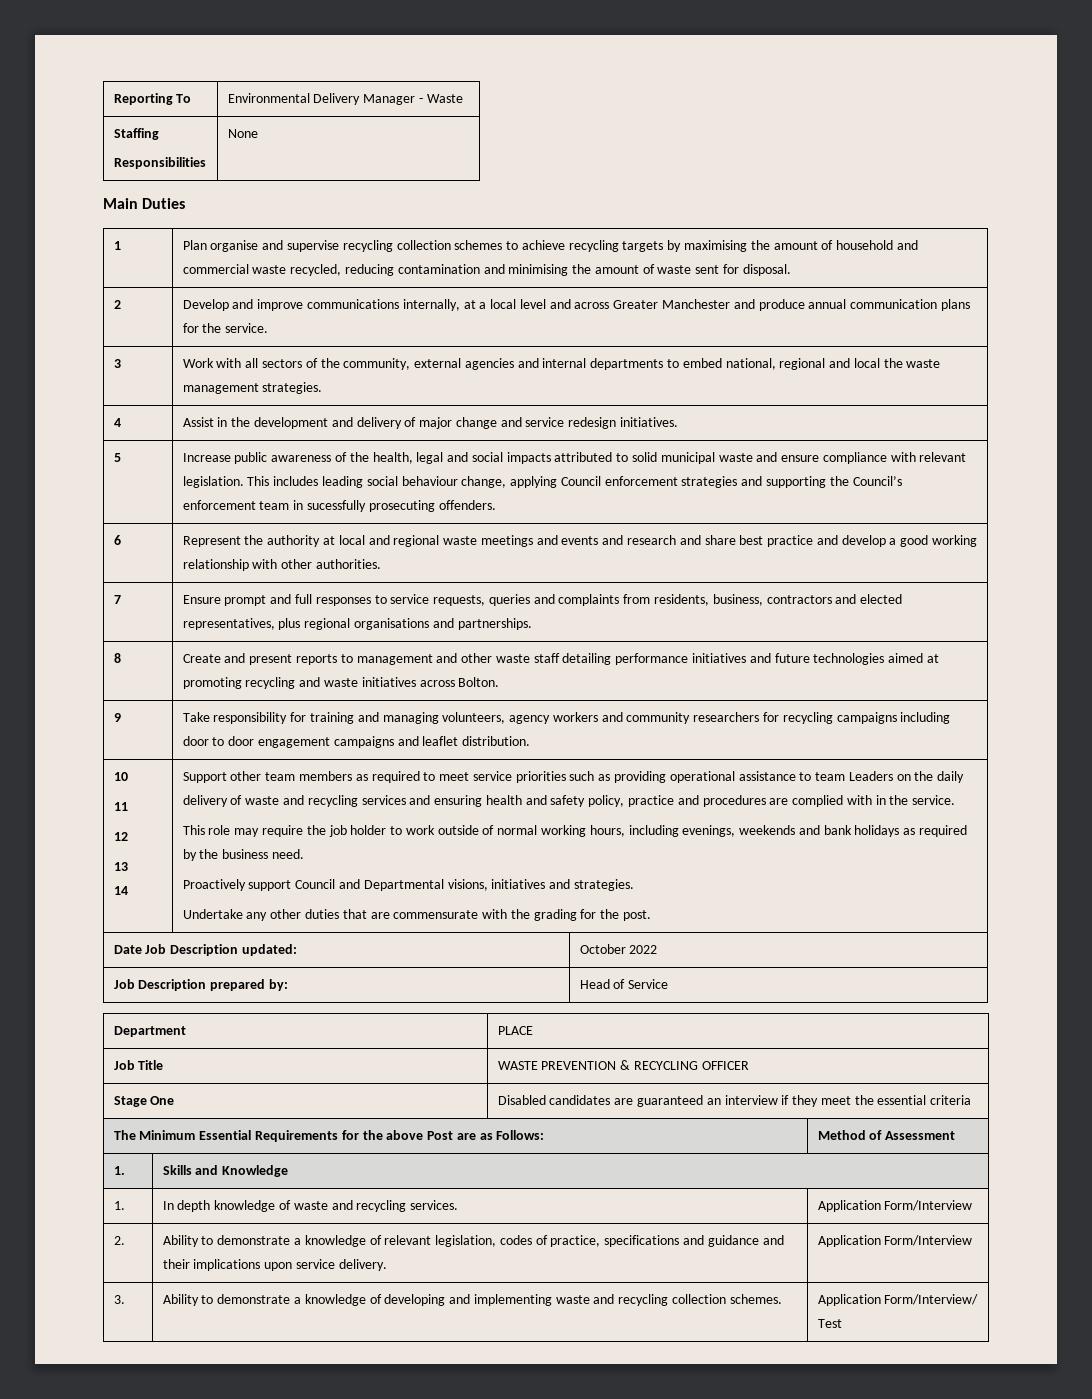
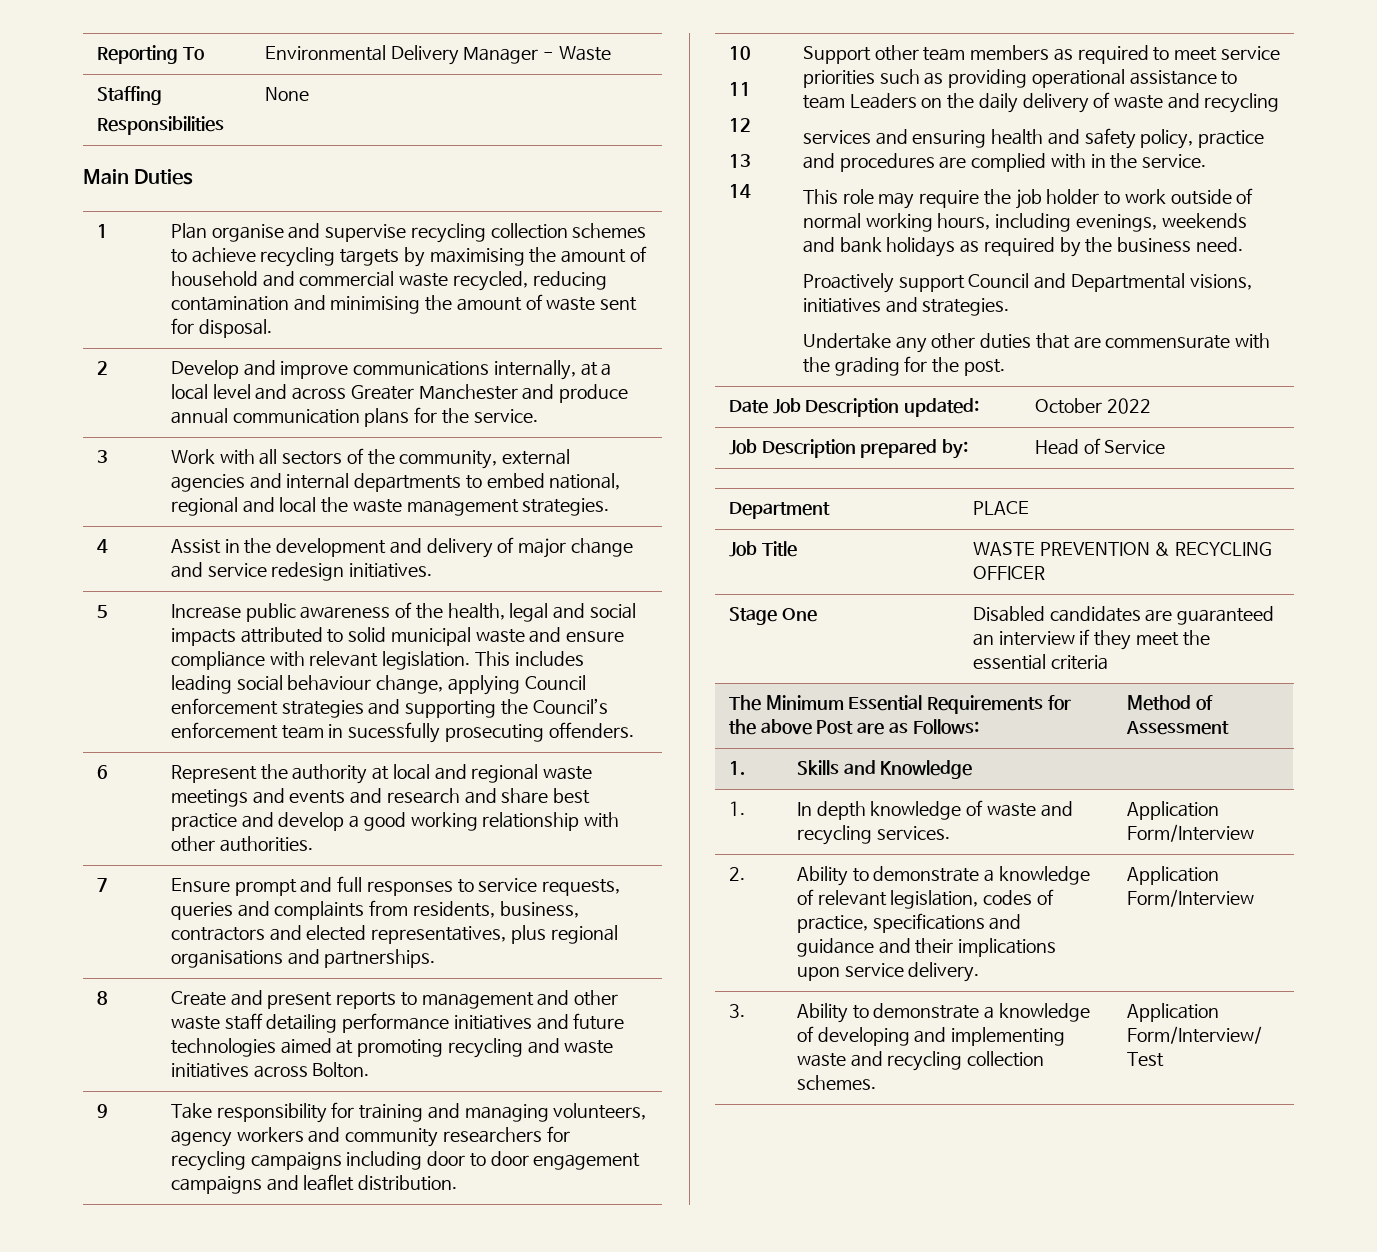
(358, 801) none -> (1280, 103) //

